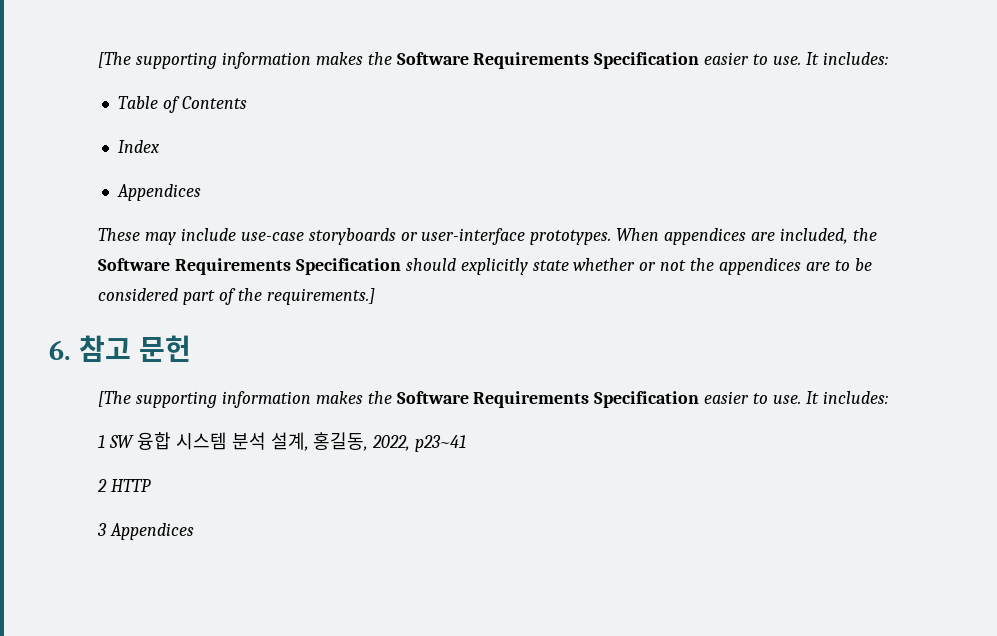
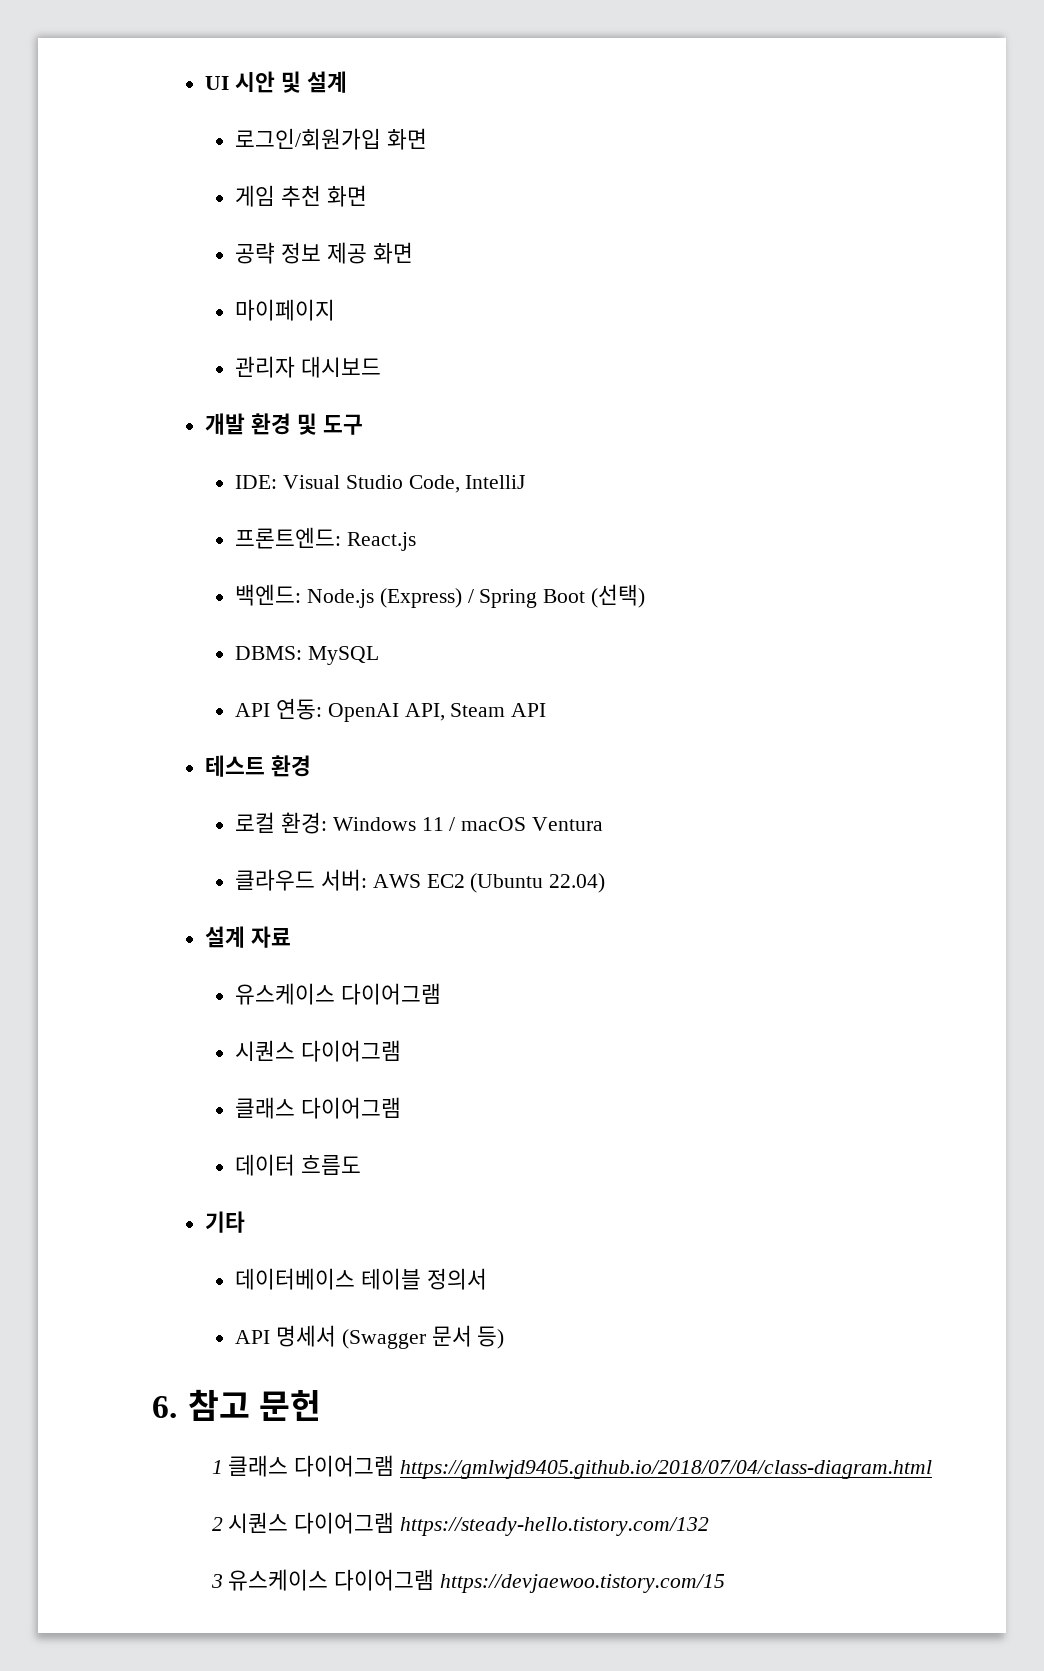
[98,52,888,69] [118,96,247,113] [118,140,161,153] [117,184,202,201] [98,228,877,245] [98,258,872,275] [98,288,375,305] [49,335,191,362] [98,391,888,408] [98,432,467,452] [97,479,152,492] [97,523,195,540] [The supporting information makes the Software Requirements Specification easier to use. It includes: // Table of Contents // Index // Appendices // These may include use-case storyboards or user-interface prototypes. When appendices are included, the Software Requirements Specification should explicitly state whether or not the appendices are to be considered part of the requirements.] // 6. 참고 문헌 // [The supporting information makes the Software Requirements Specification easier to use. It includes: // 1 SW 융합 시스템 분석 설계, 홍길동, 2022, p23~41 // 2 HTTP // 3 Appendices -> [205,71,347,93] [235,128,427,150] [235,185,367,207] [235,242,413,264] [235,299,336,321] [235,356,381,378] [205,413,363,435] [235,475,526,493] [235,527,416,551] [235,584,645,608] [235,646,379,665] [235,698,547,722] [205,755,312,777] [235,812,603,834] [235,869,606,893] [205,926,292,948] [235,983,441,1005] [235,1040,401,1062] [235,1097,401,1119] [235,1154,361,1176] [205,1211,246,1233] [235,1268,487,1290] [235,1325,505,1349] [152,1389,321,1421] [211,1455,932,1479] [211,1512,709,1536] [210,1569,725,1593] UI 시안 및 설계 // 로그인/회원가입 화면 // 게임 추천 화면 // 공략 정보 제공 화면 // 마이페이지 // 관리자 대시보드 // 개발 환경 및 도구 // IDE: Visual Studio Code, IntelliJ // 프론트엔드: React.js // 백엔드: Node.js (Express) / Spring Boot (선택) // DBMS: MySQL // API 연동: OpenAI API, Steam API // 테스트 환경 // 로컬 환경: Windows 11 / macOS Ventura // 클라우드 서버: AWS EC2 (Ubuntu 22.04) // 설계 자료 // 유스케이스 다이어그램 // 시퀀스 다이어그램 // 클래스 다이어그램 // 데이터 흐름도 // 기타 // 데이터베이스 테이블 정의서 // API 명세서 (Swagger 문서 등) // 6. 참고 문헌 // 1 클래스 다이어그램 https://gmlwjd9405.github.io/2018/07/04/class-diagram.html // 2 시퀀스 다이어그램 https://steady-hello.tistory.com/132 // 3 유스케이스 다이어그램 https://devjaewoo.tistory.com/15

